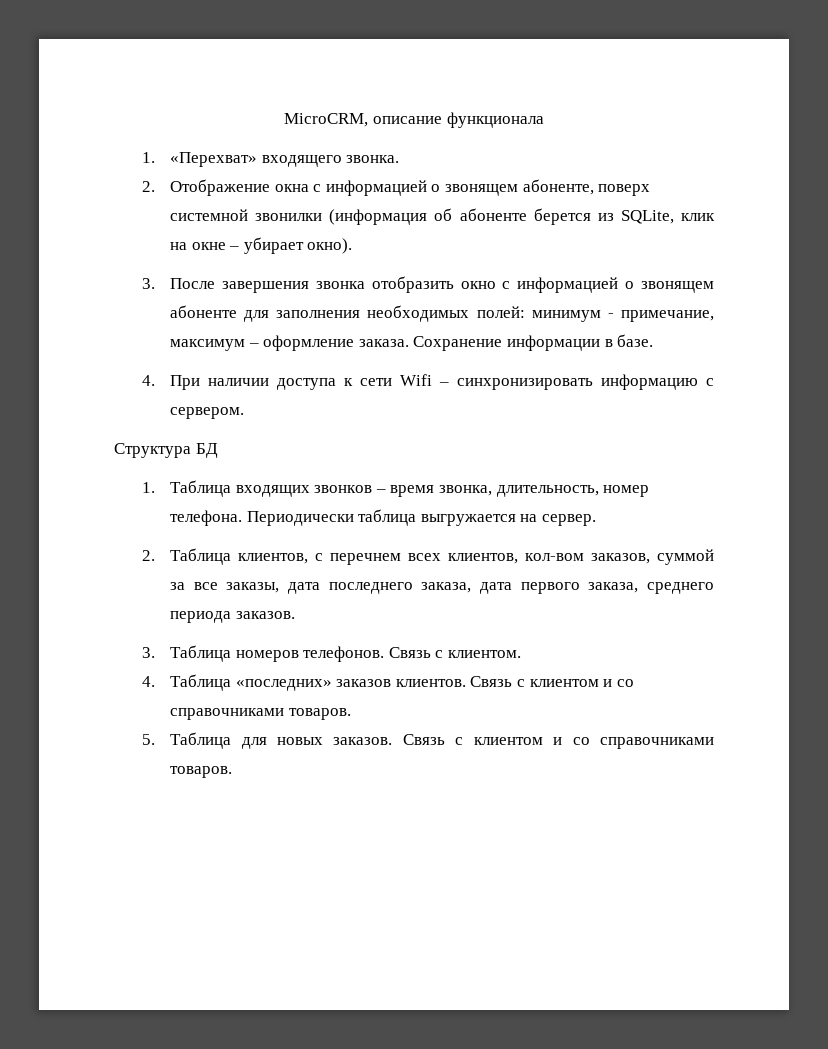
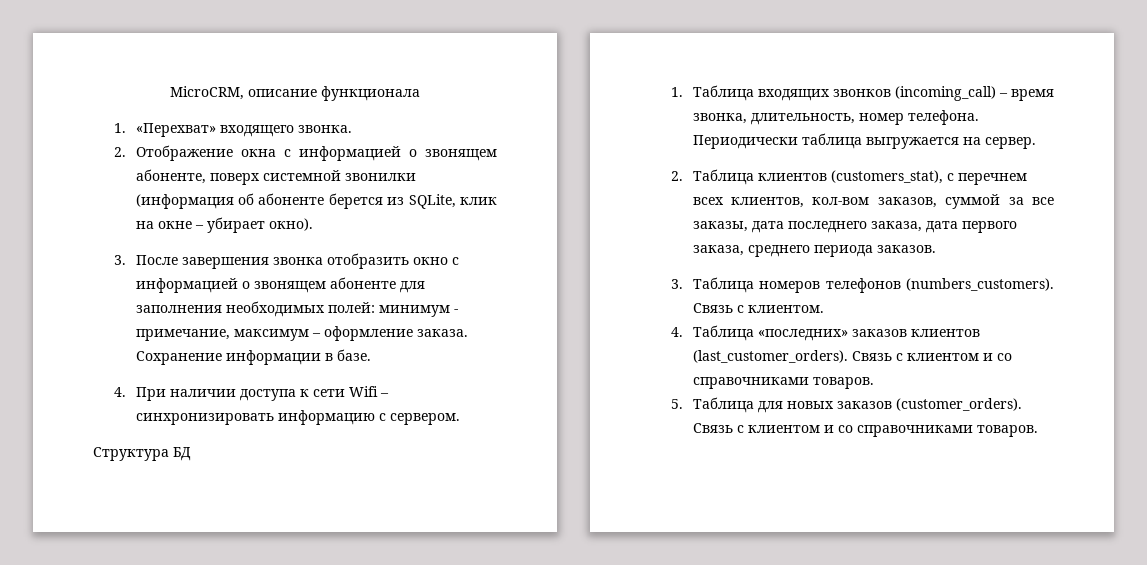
(373, 489) none -> [894,86,996,101] (incoming_call)
[238,553,309,564] клиентов, -> [757,170,943,184] клиентов (customers_stat),
[303,646,385,662] телефонов. -> [825,278,1054,293] телефонов (numbers_customers).
[395,679,466,687] клиентов. -> [910,329,980,337] [692,350,848,363] клиентов (last_customer_orders).
[333,737,393,745] заказов. -> [836,398,1022,411] заказов (customer_orders).

